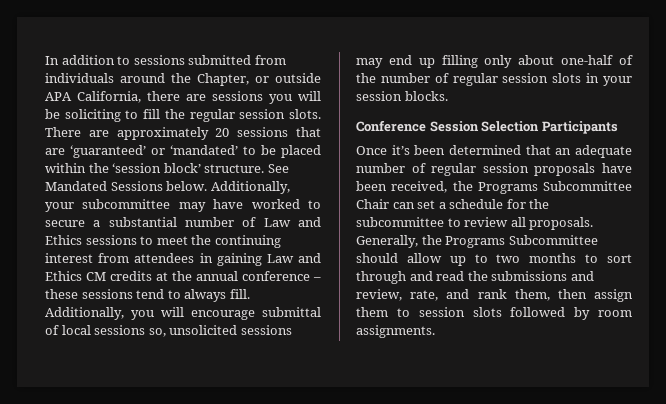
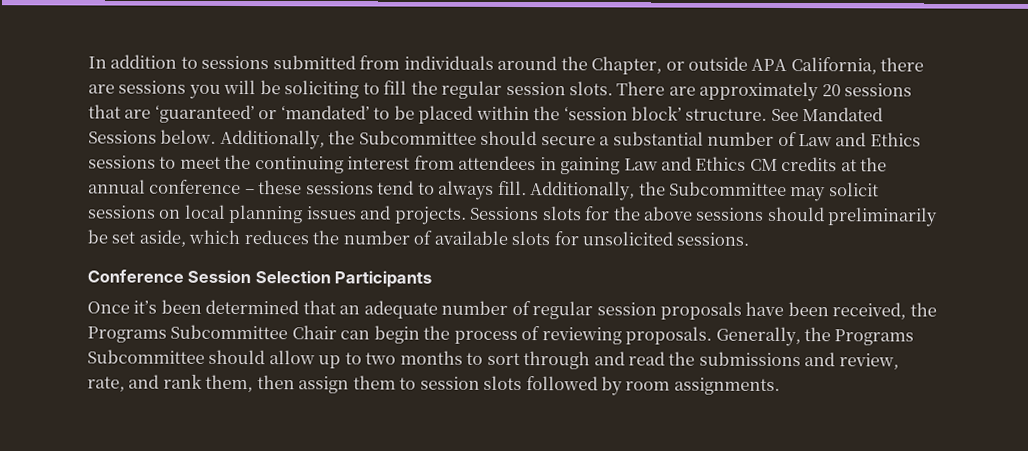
[45,199,321,212] your subcommittee may have worked to -> [328,130,538,146] the Subcommittee should
[131,307,321,320] [45,325,292,337] [356,55,633,68] [356,73,632,86] [356,91,448,101] you will encourage submittal of local sessions so, unsolicited sessions may end up filling only about one-half of the number of regular session slots in your session blocks. -> [638,181,879,202] [88,204,939,227] [87,229,750,247] the Subcommittee may solicit sessions on local planning issues and projects. Sessions slots for the above sessions should preliminarily be set aside, which reduces the number of available slots for unsolicited sessions.
[417,199,550,209] [356,217,526,227] set a schedule for the subcommittee to review all -> [373,325,622,345] begin the process of reviewing

